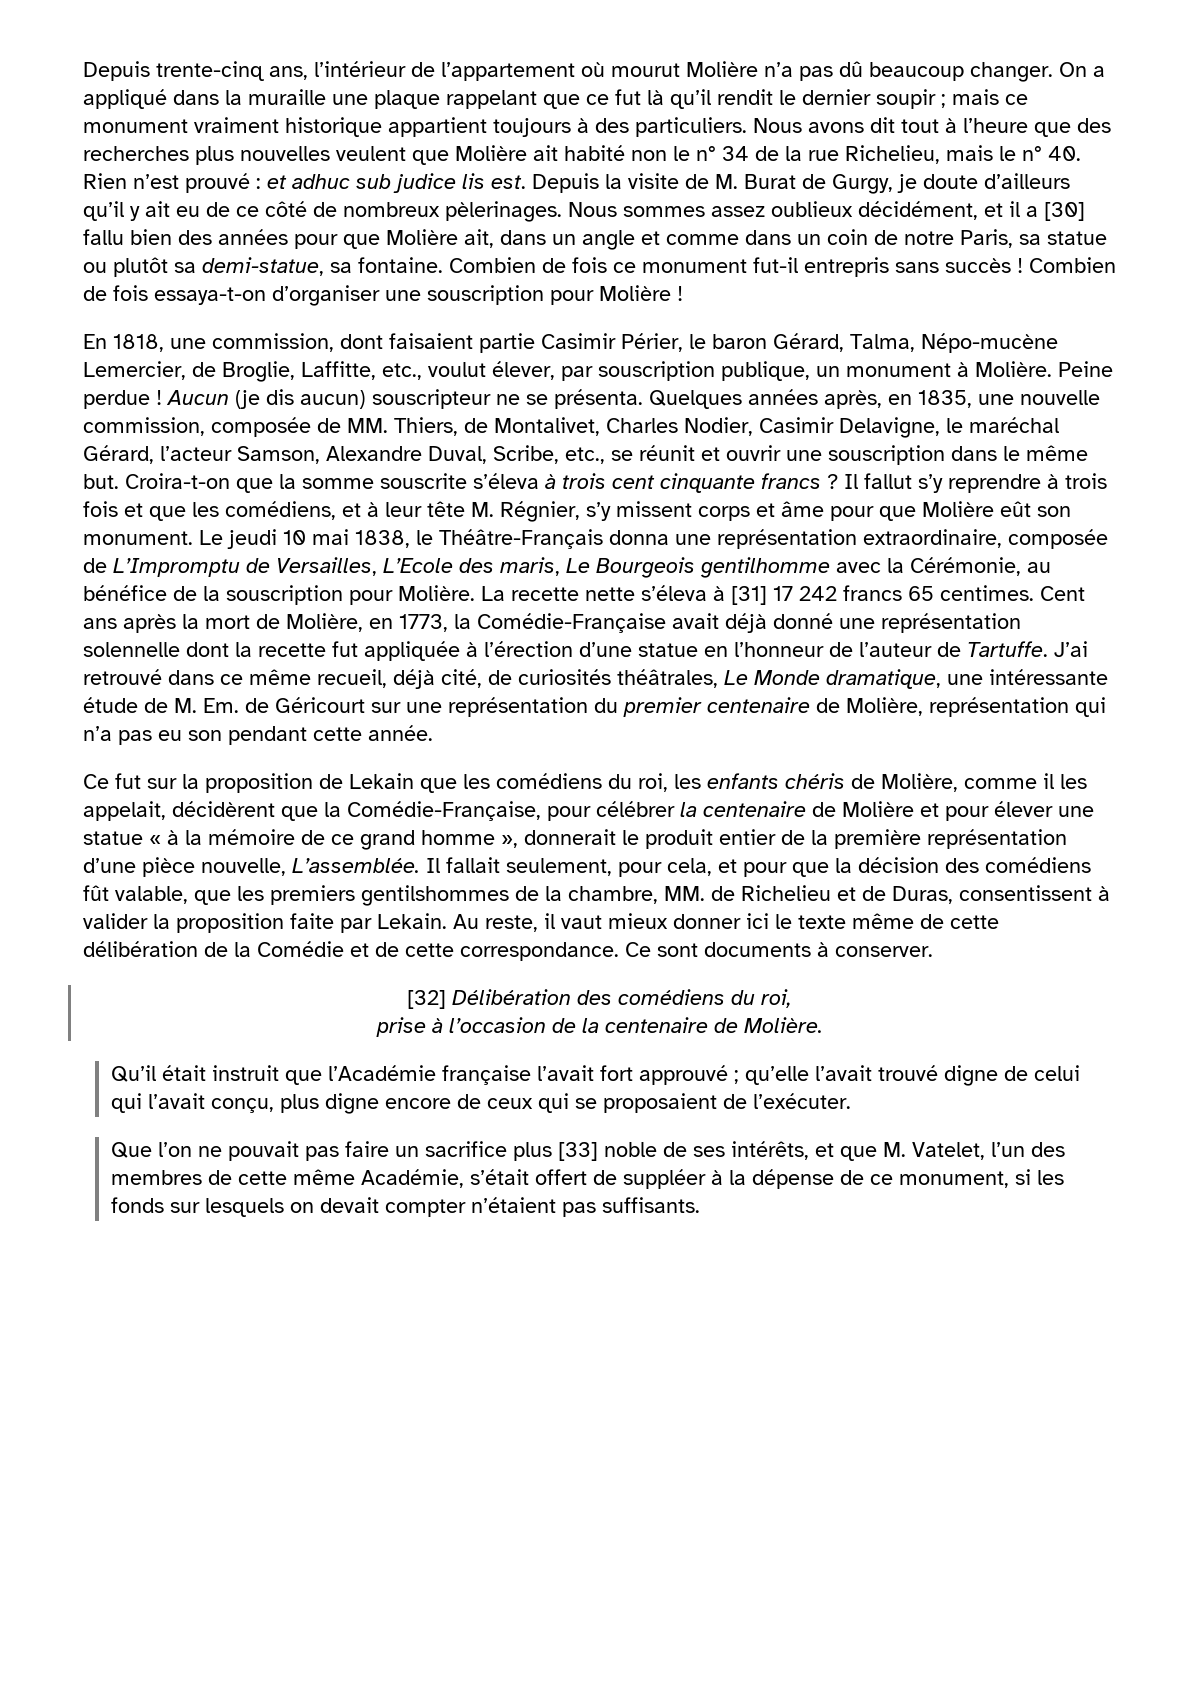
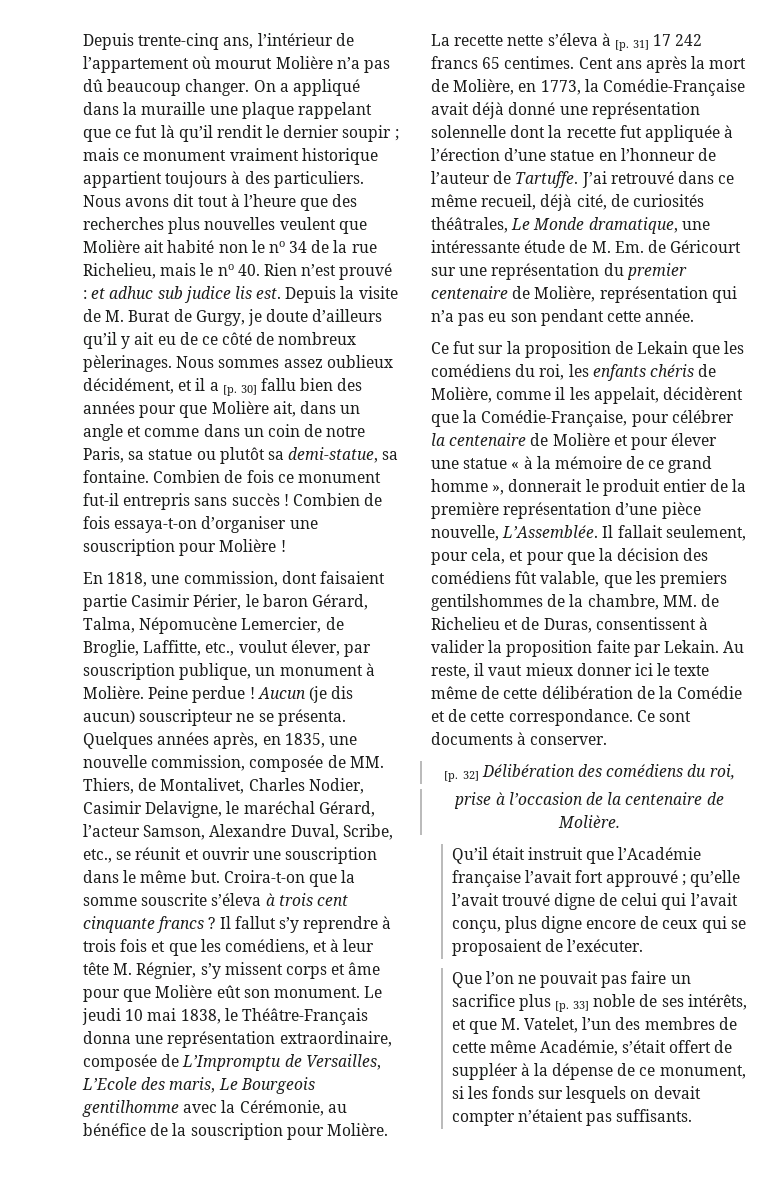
[696,146,716,161] n° -> [268,241,285,253] no
[1022,146,1042,161] n° -> [217,264,234,276] no
[1044,202,1085,221] [30] -> [222,385,257,396] [p. 30]
[921,333,1058,353] Népo-mucène -> [139,617,238,634] Népomucène
[731,586,767,605] [31] -> [614,40,650,51] [p. 31]
[292,858,420,873] L’assemblée. -> [502,525,599,538] L’Assemblée.
[407,990,446,1009] [32] -> [444,771,479,782] [p. 32]
[557,1142,598,1161] [33] -> [554,1001,590,1012] [p. 33]

